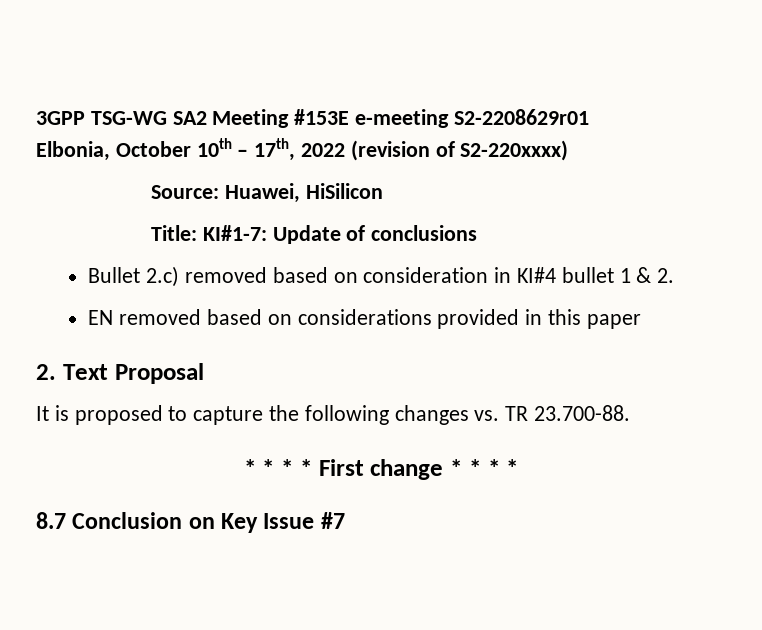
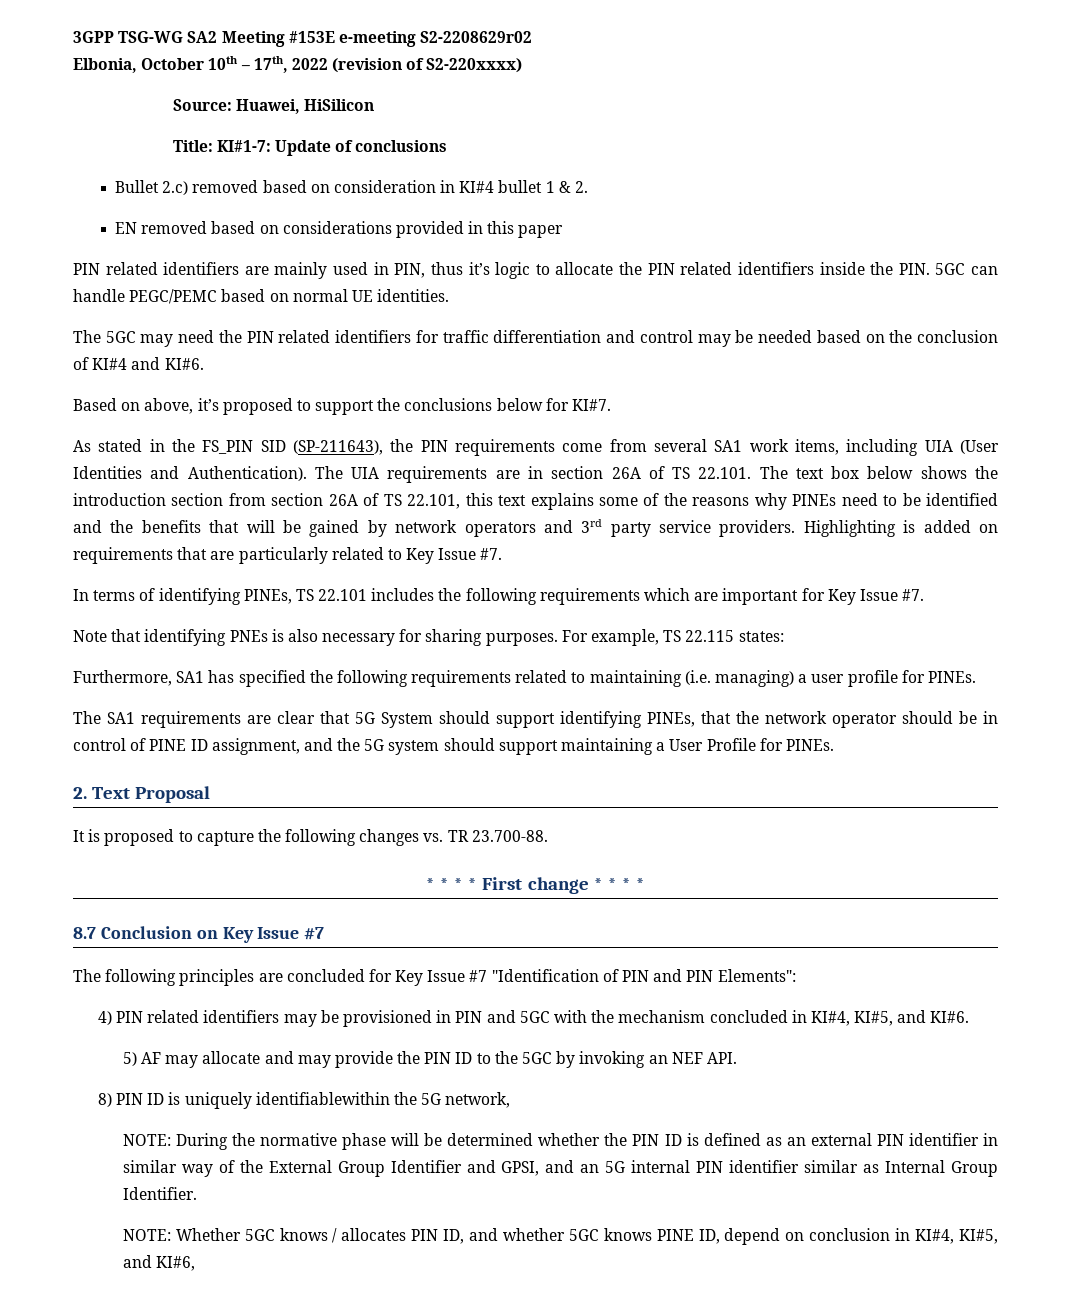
[453,109,589,125] S2-2208629r01 -> [420,31,533,43] S2-2208629r02
(641, 321) none -> [73,262,998,279] [73,289,450,304] [73,330,998,347] [73,357,204,370] [73,398,612,415] [73,439,1000,456] [73,466,999,483] [73,493,999,510] [73,519,999,537] [73,547,503,564] [73,588,925,605] [73,629,784,646] [73,670,976,687] [73,711,998,728] [73,738,834,755] // PIN related identifiers are mainly used in PIN, thus it’s logic to allocate the PIN related identifiers inside the PIN. 5GC can handle PEGC/PEMC based on normal UE identities. // The 5GC may need the PIN related identifiers for traffic differentiation and control may be needed based on the conclusion of KI#4 and KI#6. // Based on above, it’s proposed to support the conclusions below for KI#7. // As stated in the FS_PIN SID (SP-211643), the PIN requirements come from several SA1 work items, including UIA (User Identities and Authentication). The UIA requirements are in section 26A of TS 22.101. The text box below shows the introduction section from section 26A of TS 22.101, this text explains some of the reasons why PINEs need to be identified and the benefits that will be gained by network operators and 3rd party service providers. Highlighting is added on requirements that are particularly related to Key Issue #7. // In terms of identifying PINEs, TS 22.101 includes the following requirements which are important for Key Issue #7. // Note that identifying PNEs is also necessary for sharing purposes. For example, TS 22.115 states: // Furthermore, SA1 has specified the following requirements related to maintaining (i.e. managing) a user profile for PINEs. // The SA1 requirements are clear that 5G System should support identifying PINEs, that the network operator should be in control of PINE ID assignment, and the 5G system should support maintaining a User Profile for PINEs.
(345, 520) none -> [73,969,796,986] [97,1010,970,1027] [122,1051,737,1068] [97,1092,511,1109] [122,1133,998,1150] [122,1160,998,1177] [122,1187,197,1200] [122,1228,998,1245] [122,1255,195,1271] // The following principles are concluded for Key Issue #7 "Identification of PIN and PIN Elements": // 4) PIN related identifiers may be provisioned in PIN and 5GC with the mechanism concluded in KI#4, KI#5, and KI#6. // 5) AF may allocate and may provide the PIN ID to the 5GC by invoking an NEF API. // 8) PIN ID is uniquely identifiablewithin the 5G network, // NOTE: During the normative phase will be determined whether the PIN ID is defined as an external PIN identifier in similar way of the External Group Identifier and GPSI, and an 5G internal PIN identifier similar as Internal Group Identifier. // NOTE: Whether 5GC knows / allocates PIN ID, and whether 5GC knows PINE ID, depend on conclusion in KI#4, KI#5, and KI#6,

